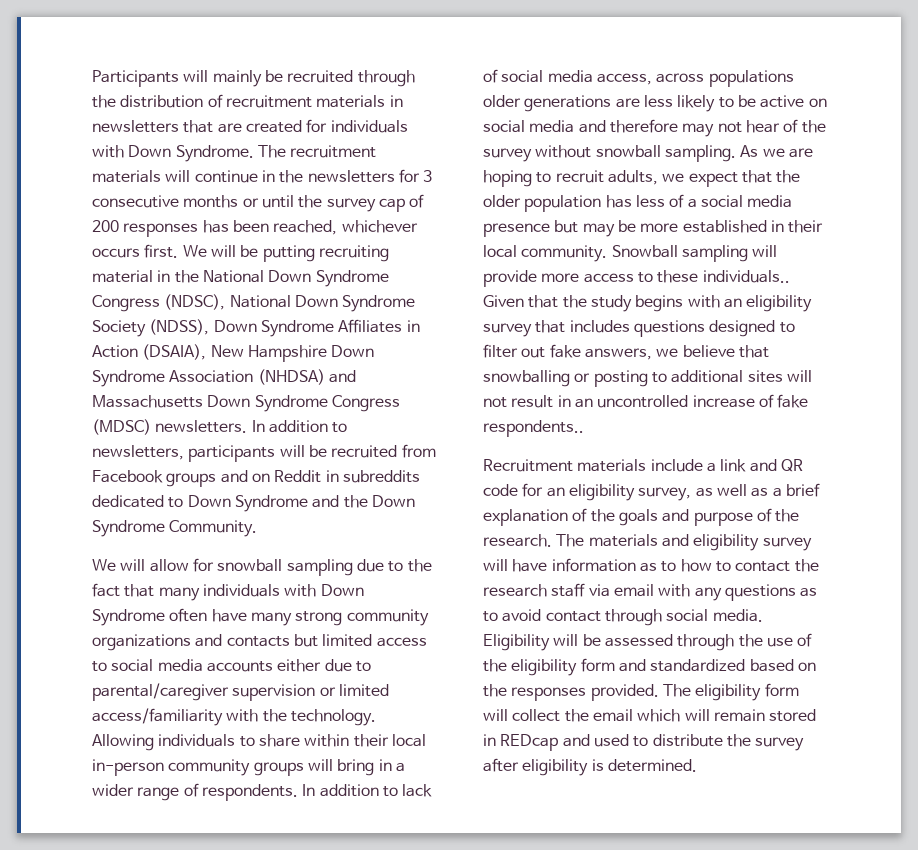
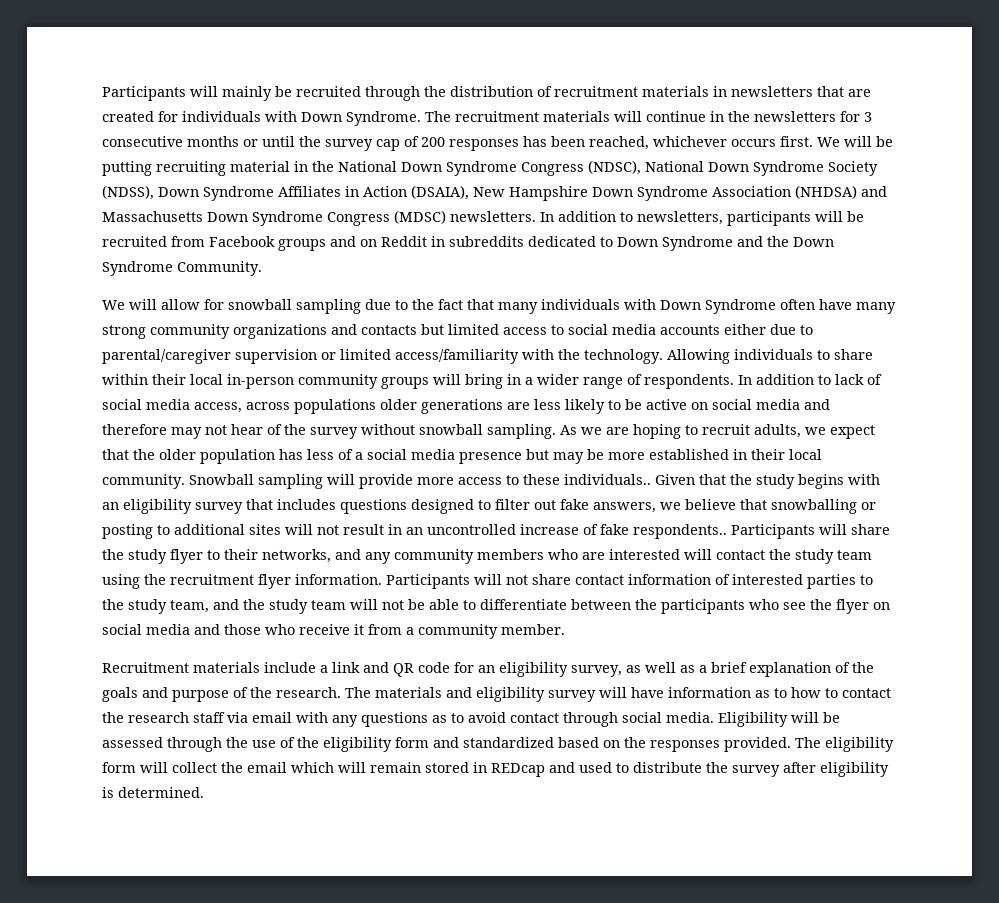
(584, 428) none -> [731,524,890,539] [102,549,872,564] [102,574,873,589] [102,599,890,614] [102,624,565,639] Participants will share the study flyer to their networks, and any community members who are interested will contact the study team using the recruitment flyer information. Participants will not share contact information of interested parties to the study team, and the study team will not be able to differentiate between the participants who see the flyer on social media and those who receive it from a community member.

